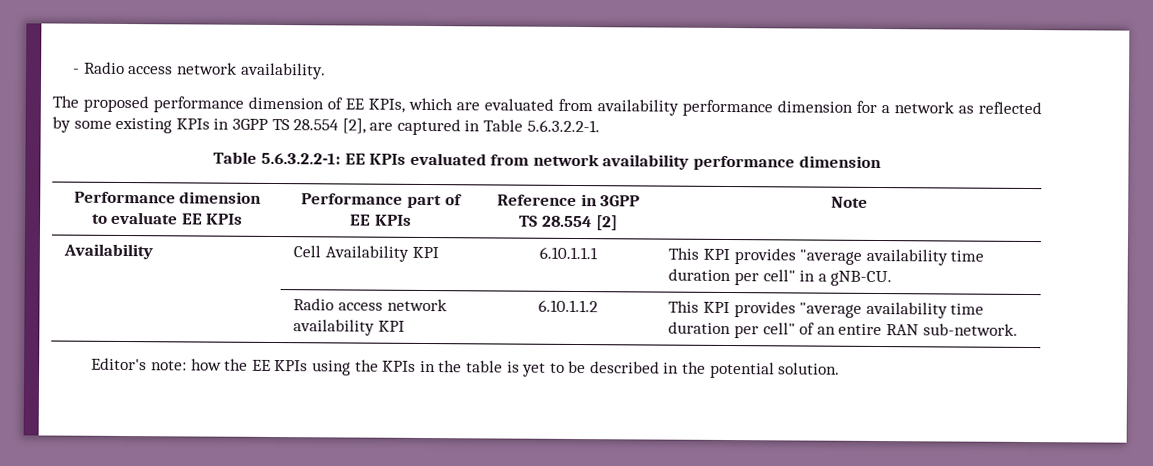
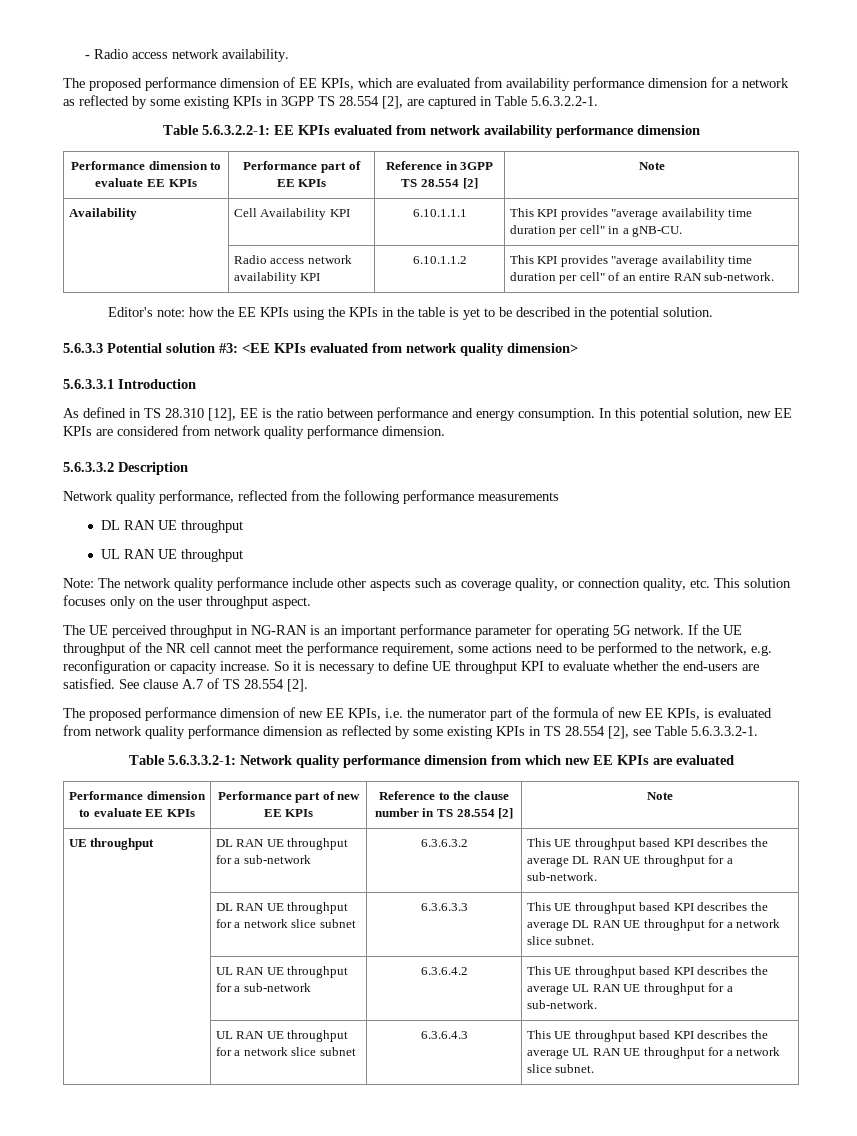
(841, 368) none -> [63,343,578,356] [63,379,196,389] [63,407,792,421] [63,425,445,439] [63,462,188,475] [63,490,559,504] [101,520,244,533] [101,549,244,562] [63,577,791,591] [63,595,311,609] [63,624,742,638] [63,642,772,656] [63,660,759,674] [63,678,308,692] [63,707,772,721] [63,725,758,739] [128,755,734,768] [69,791,206,800] [79,808,195,817] [217,791,361,803] [263,809,314,817] [379,791,509,800] [374,808,514,819] [647,792,673,800] [68,838,155,850] [215,838,349,850] [215,855,311,864] [420,839,468,847] [526,838,768,850] [526,855,733,867] [526,872,597,881] [215,902,349,914] [215,919,356,928] [420,903,468,911] [526,902,768,914] [526,919,781,931] [526,936,595,945] [215,966,349,978] [215,983,311,992] [420,967,468,975] [526,966,768,978] [526,983,733,995] [526,1000,597,1009] [215,1030,349,1042] [215,1047,356,1056] [420,1031,468,1039] [526,1030,768,1042] [526,1047,781,1059] [526,1064,595,1073] // 5.6.3.3 Potential solution #3: <EE KPIs evaluated from network quality dimension> // 5.6.3.3.1 Introduction // As defined in TS 28.310 [12], EE is the ratio between performance and energy consumption. In this potential solution, new EE KPIs are considered from network quality performance dimension. // 5.6.3.3.2 Description // Network quality performance, reflected from the following performance measurements // DL RAN UE throughput // UL RAN UE throughput // Note: The network quality performance include other aspects such as coverage quality, or connection quality, etc. This solution focuses only on the user throughput aspect. // The UE perceived throughput in NG-RAN is an important performance parameter for operating 5G network. If the UE throughput of the NR cell cannot meet the performance requirement, some actions need to be performed to the network, e.g. reconfiguration or capacity increase. So it is necessary to define UE throughput KPI to evaluate whether the end-users are satisfied. See clause A.7 of TS 28.554 [2]. // The proposed performance dimension of new EE KPIs, i.e. the numerator part of the formula of new EE KPIs, is evaluated from network quality performance dimension as reflected by some existing KPIs in TS 28.554 [2], see Table 5.6.3.3.2-1. // Table 5.6.3.3.2-1: Network quality performance dimension from which new EE KPIs are evaluated // Performance dimension to evaluate EE KPIs | Performance part of new EE KPIs | Reference to the clause number in TS 28.554 [2] | Note // UE throughput | DL RAN UE throughput for a sub-network | 6.3.6.3.2 | This UE throughput based KPI describes the average DL RAN UE throughput for a sub-network. // | DL RAN UE throughput for a network slice subnet | 6.3.6.3.3 | This UE throughput based KPI describes the average DL RAN UE throughput for a network slice subnet. // | UL RAN UE throughput for a sub-network | 6.3.6.4.2 | This UE throughput based KPI describes the average UL RAN UE throughput for a sub-network. // | UL RAN UE throughput for a network slice subnet | 6.3.6.4.3 | This UE throughput based KPI describes the average UL RAN UE throughput for a network slice subnet.

